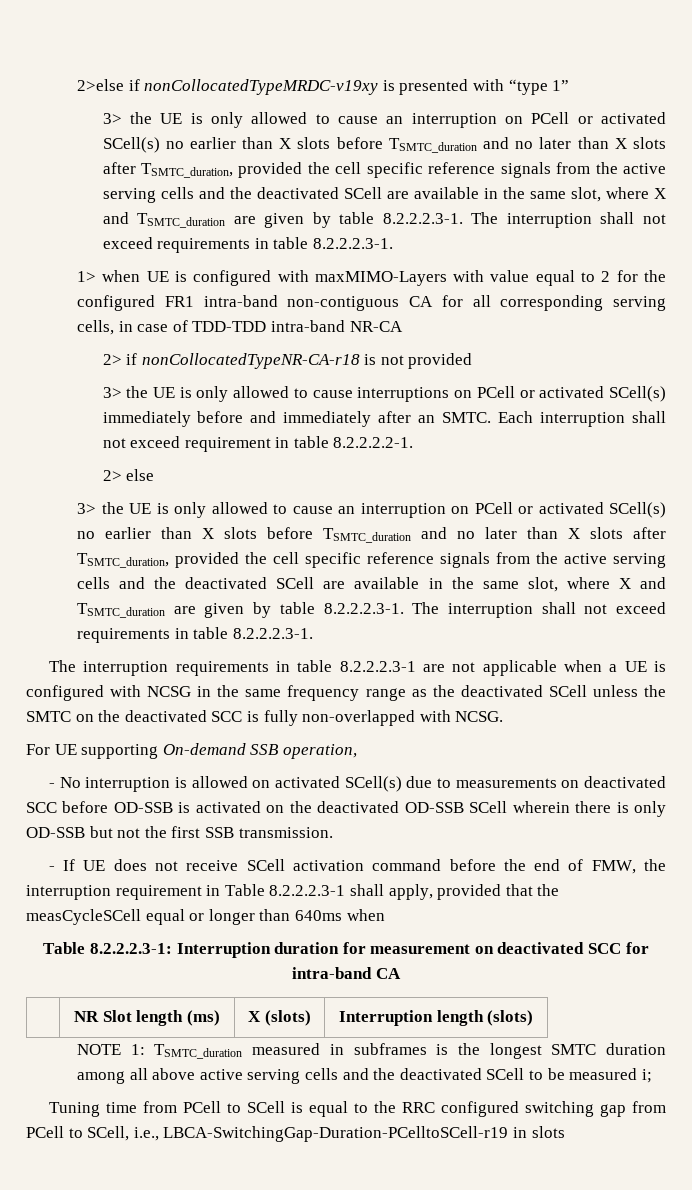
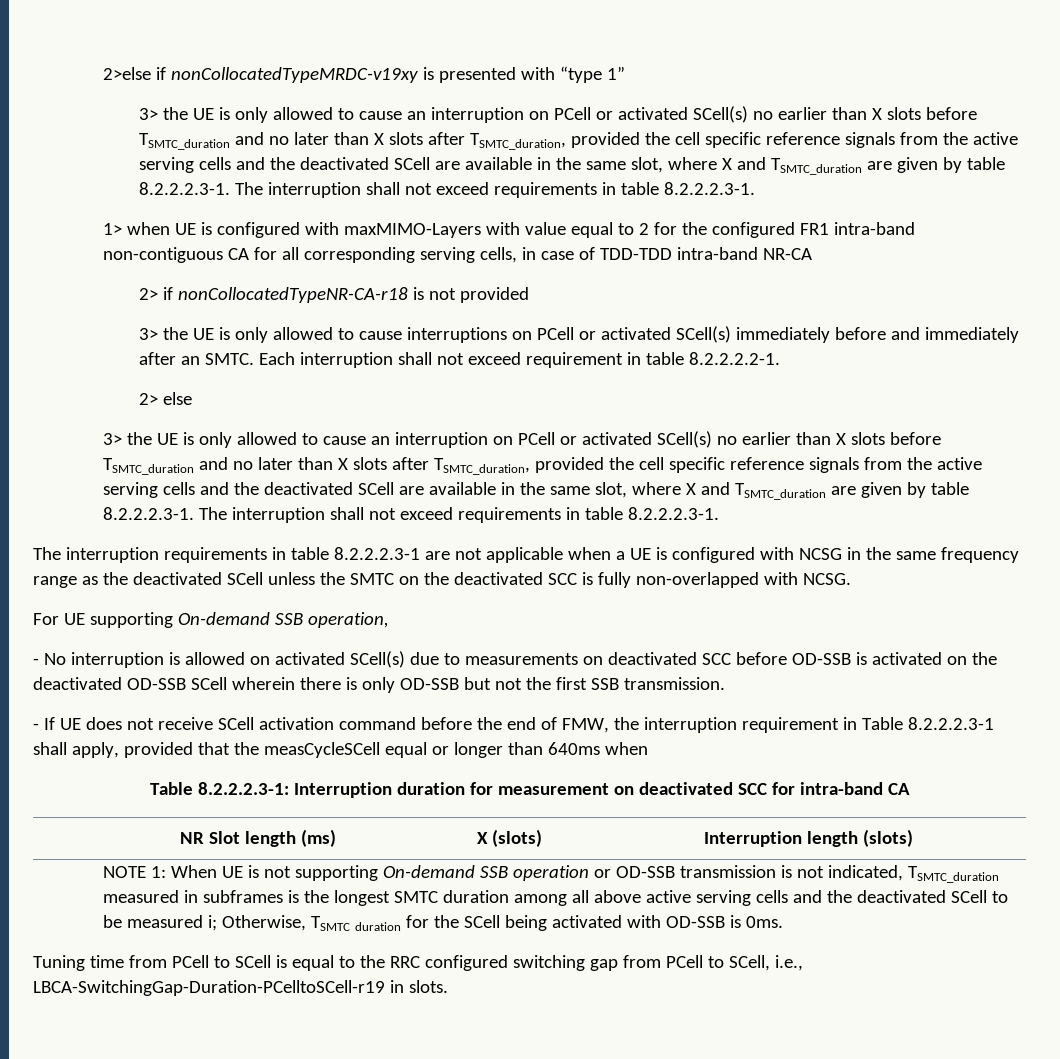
(145, 1049) none -> [171,865,904,881] When UE is not supporting On-demand SSB operation or OD-SSB transmission is not indicated,
(652, 1076) none -> [222,915,784,931] Otherwise, TSMTC duration for the SCell being activated with OD-SSB is 0ms.
[531,1126,565,1138] slots -> [408,980,448,993] slots.

